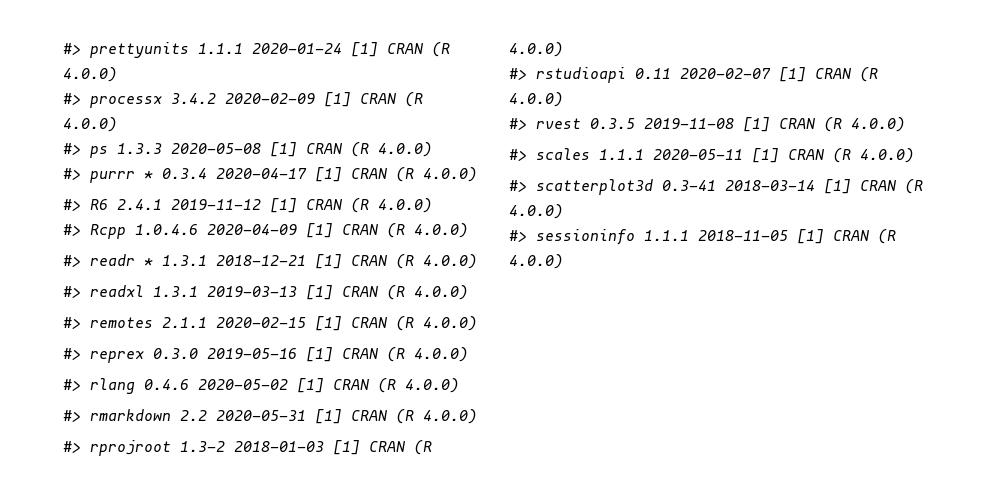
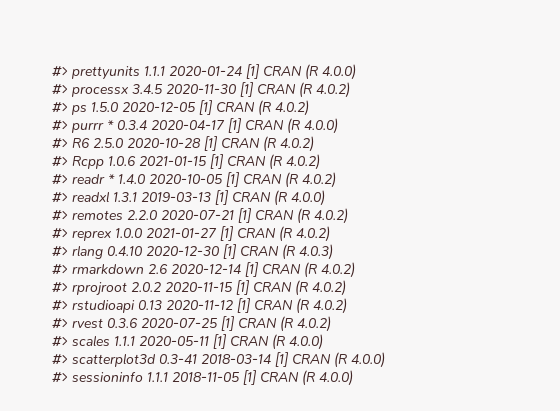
[171,92,423,107] [63,117,117,132] 3.4.2 2020-02-09 [1] CRAN (R 4.0.0) -> [132,82,350,98] 3.4.5 2020-11-30 [1] CRAN (R 4.0.2)
[117,142,432,157] 1.3.3 2020-05-08 [1] CRAN (R 4.0.0) -> [91,100,309,116] 1.5.0 2020-12-05 [1] CRAN (R 4.0.2)
[117,198,432,213] 2.4.1 2019-11-12 [1] CRAN (R 4.0.0) -> [93,136,314,152] 2.5.0 2020-10-28 [1] CRAN (R 4.0.2)
[135,223,468,238] 1.0.4.6 2020-04-09 [1] CRAN (R 4.0.0) -> [108,154,320,170] 1.0.6 2021-01-15 [1] CRAN (R 4.0.2)
[162,254,477,269] 1.3.1 2018-12-21 [1] CRAN (R 4.0.0) -> [118,172,336,188] 1.4.0 2020-10-05 [1] CRAN (R 4.0.2)
[162,316,477,331] 2.1.1 2020-02-15 [1] CRAN (R 4.0.0) -> [127,208,348,224] 2.2.0 2020-07-21 [1] CRAN (R 4.0.2)
[153,347,468,362] 0.3.0 2019-05-16 [1] CRAN (R 4.0.0) -> [115,226,330,242] 1.0.0 2021-01-27 [1] CRAN (R 4.0.2)
[144,378,459,393] 0.4.6 2020-05-02 [1] CRAN (R 4.0.0) -> [107,244,333,260] 0.4.10 2020-12-30 [1] CRAN (R 4.0.3)
[180,409,477,424] 2.2 2020-05-31 [1] CRAN (R 4.0.0) -> [148,262,355,278] 2.6 2020-12-14 [1] CRAN (R 4.0.2)
[180,440,432,455] [509,42,563,57] 1.3-2 2018-01-03 [1] CRAN (R 4.0.0) -> [131,280,346,296] 2.0.2 2020-11-15 [1] CRAN (R 4.0.2)
[635,67,878,82] [509,92,563,107] 0.11 2020-02-07 [1] CRAN (R 4.0.0) -> [138,298,347,314] 0.13 2020-11-12 [1] CRAN (R 4.0.2)
[590,117,905,132] 0.3.5 2019-11-08 [1] CRAN (R 4.0.0) -> [107,316,331,332] 0.3.6 2020-07-25 [1] CRAN (R 4.0.2)

